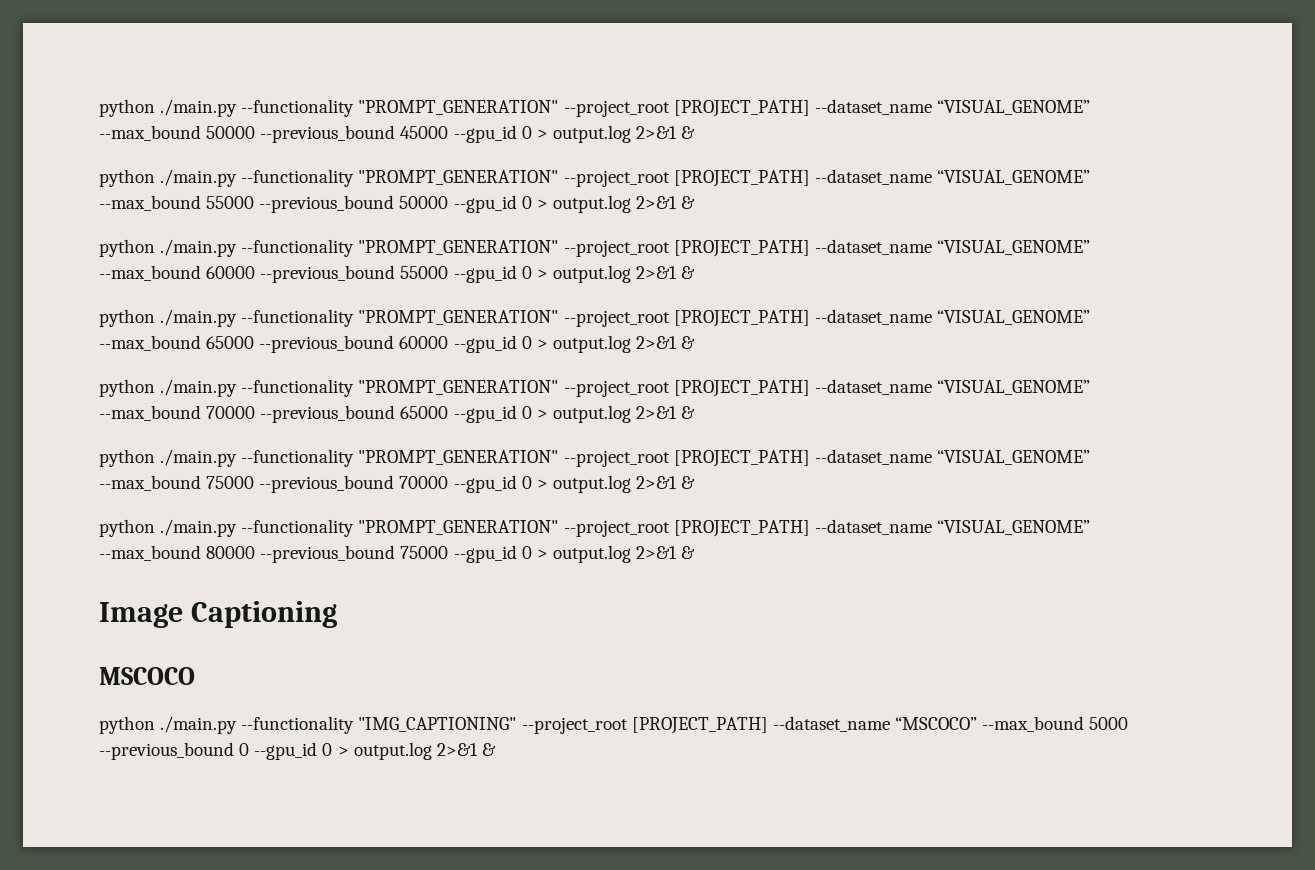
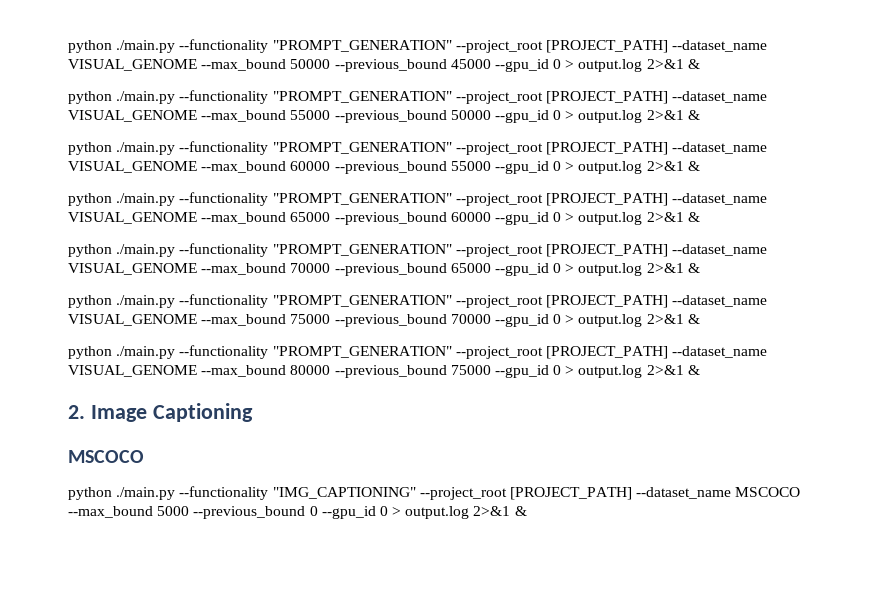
[99,99,1090,117] python ./main.py --functionality "PROMPT_GENERATION" --project_root [PROJECT_PATH] --dataset_name “VISUAL_GENOME” -> [68,39,768,53] [68,59,197,71] python ./main.py --functionality "PROMPT_GENERATION" --project_root [PROJECT_PATH] --dataset_name VISUAL_GENOME
[936,170,1090,185] “VISUAL_GENOME” -> [68,110,197,122] VISUAL_GENOME
[936,240,1090,255] “VISUAL_GENOME” -> [68,161,197,173] VISUAL_GENOME
[936,310,1090,325] “VISUAL_GENOME” -> [68,212,197,224] VISUAL_GENOME
[936,380,1090,395] “VISUAL_GENOME” -> [68,263,197,275] VISUAL_GENOME
[936,450,1090,465] “VISUAL_GENOME” -> [68,314,197,326] VISUAL_GENOME
[936,520,1090,535] “VISUAL_GENOME” -> [68,365,197,377] VISUAL_GENOME
(696, 552) none -> [68,405,85,419] 2.
[894,717,977,730] “MSCOCO” -> [735,487,801,497] MSCOCO

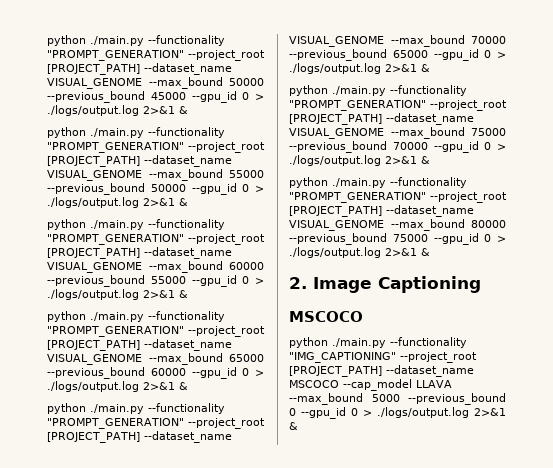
[578,59,643,72] output.log -> [47,105,139,116] ./logs/output.log
[578,110,643,123] output.log -> [47,197,139,208] ./logs/output.log
[578,161,643,174] output.log -> [47,289,139,300] ./logs/output.log
[578,212,643,225] output.log -> [47,381,139,392] ./logs/output.log
[578,263,643,276] output.log -> [289,63,381,74] ./logs/output.log
[578,314,643,327] output.log -> [289,155,381,166] ./logs/output.log
[578,365,643,378] output.log -> [289,247,381,258] ./logs/output.log
(801, 492) none -> [343,379,452,391] --cap_model LLAVA
[405,506,470,519] output.log -> [377,407,469,418] ./logs/output.log

